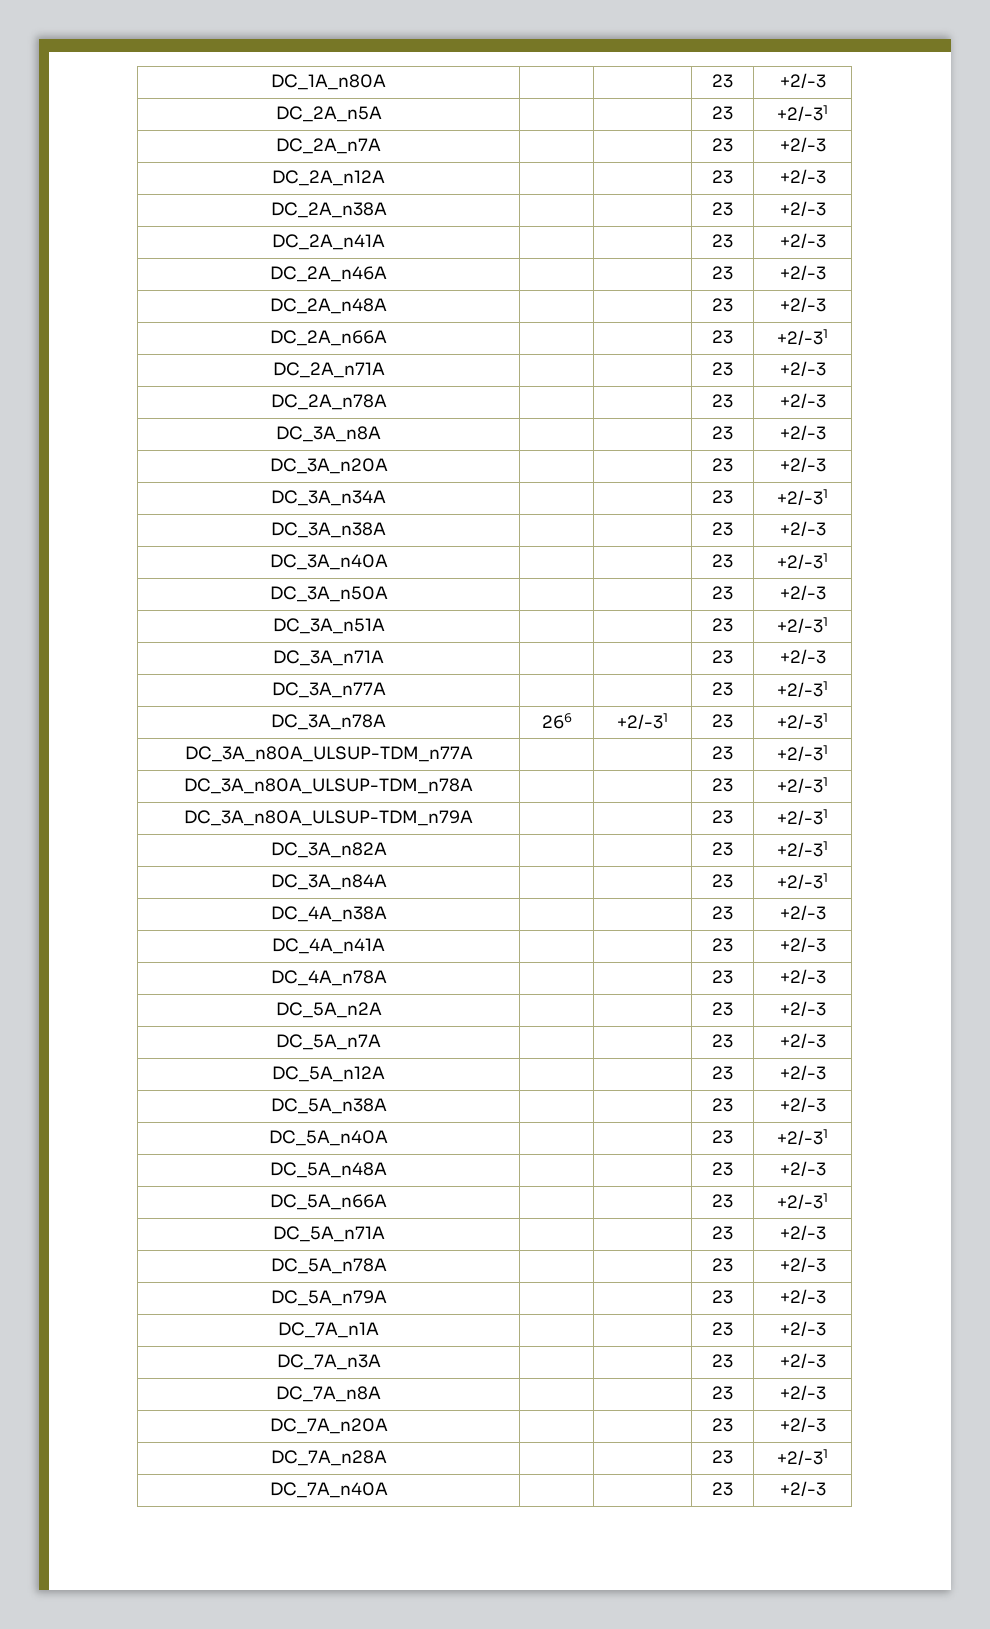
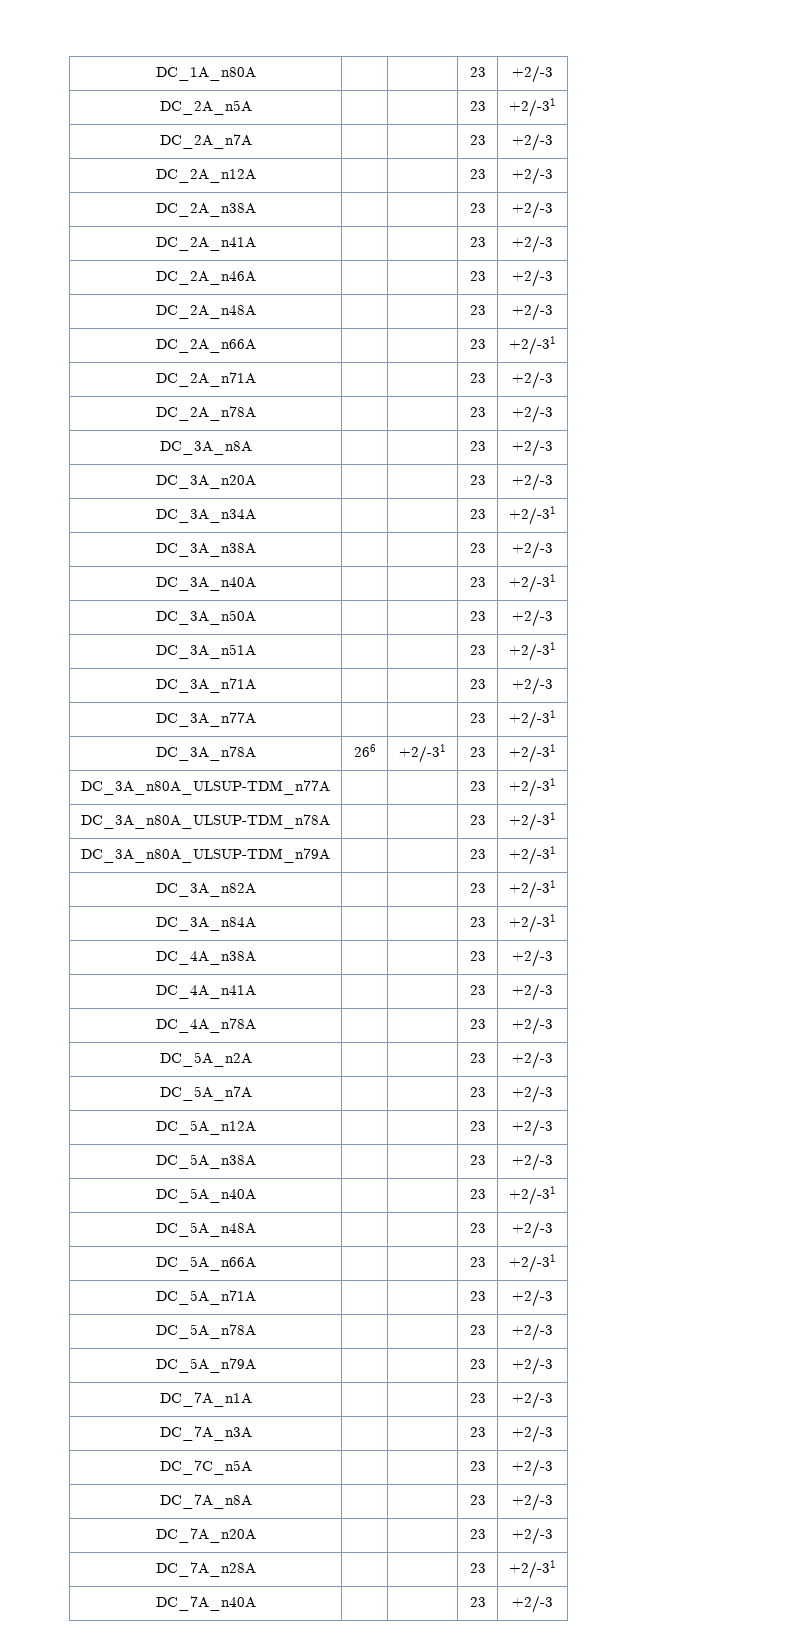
(826, 1361) none -> [159,1460,252,1475] [469,1461,486,1471] [512,1459,553,1477] // DC_7C_n5A | | | 23 | +2/-3

